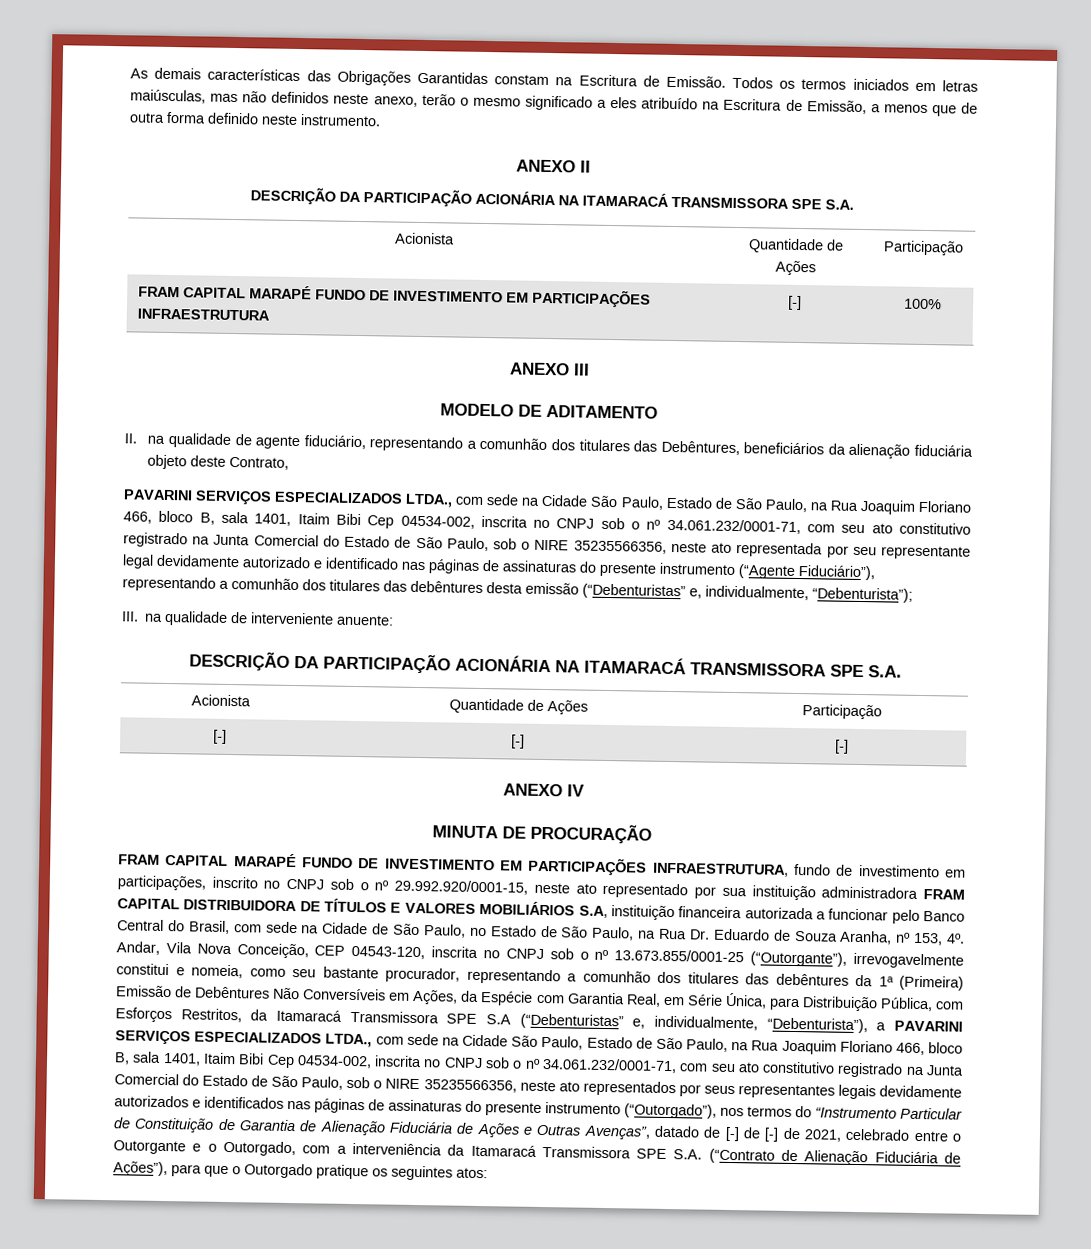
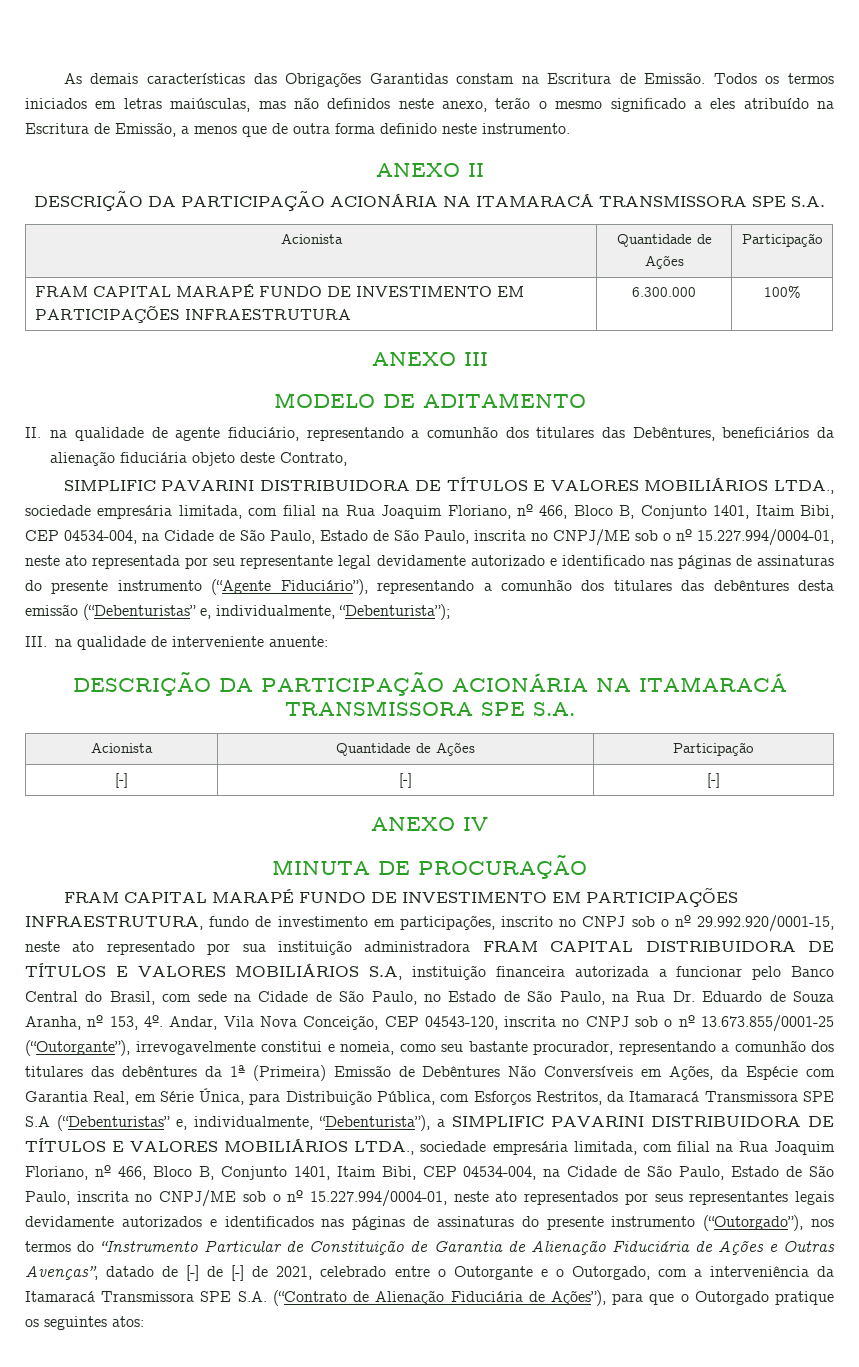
[788,295,802,311] [-] -> [632,287,696,297] 6.300.000
[123,489,972,515] [123,510,971,535] [123,532,667,554] PAVARINI SERVIÇOS ESPECIALIZADOS LTDA., com sede na Cidade São Paulo, Estado de São Paulo, na Rua Joaquim Floriano 466, bloco B, sala 1401, Itaim Bibi Cep 04534-002, inscrita no CNPJ sob o nº 34.061.232/0001-71, com seu ato constitutivo registrado na Junta Comercial do Estado de São Paulo, sob o NIRE 35235566356, -> [63,477,834,494] [25,504,834,519] [25,529,834,546] SIMPLIFIC PAVARINI DISTRIBUIDORA DE TÍTULOS E VALORES MOBILIÁRIOS LTDA., sociedade empresária limitada, com filial na Rua Joaquim Floriano, nº 466, Bloco B, Conjunto 1401, Itaim Bibi, CEP 04534-004, na Cidade de São Paulo, Estado de São Paulo, inscrita no CNPJ/ME sob o nº 15.227.994/0004-01,
[893,1020,963,1032] [115,1030,963,1056] [114,1051,964,1078] [114,1073,517,1093] PAVARINI SERVIÇOS ESPECIALIZADOS LTDA., com sede na Cidade São Paulo, Estado de São Paulo, na Rua Joaquim Floriano 466, bloco B, sala 1401, Itaim Bibi Cep 04534-002, inscrita no CNPJ sob o nº 34.061.232/0001-71, com seu ato constitutivo registrado na Junta Comercial do Estado de São Paulo, sob o NIRE 35235566356, -> [452,1116,834,1127] [25,1138,836,1155] [25,1165,835,1180] [25,1190,447,1207] SIMPLIFIC PAVARINI DISTRIBUIDORA DE TÍTULOS E VALORES MOBILIÁRIOS LTDA., sociedade empresária limitada, com filial na Rua Joaquim Floriano, nº 466, Bloco B, Conjunto 1401, Itaim Bibi, CEP 04534-004, na Cidade de São Paulo, Estado de São Paulo, inscrita no CNPJ/ME sob o nº 15.227.994/0004-01,

